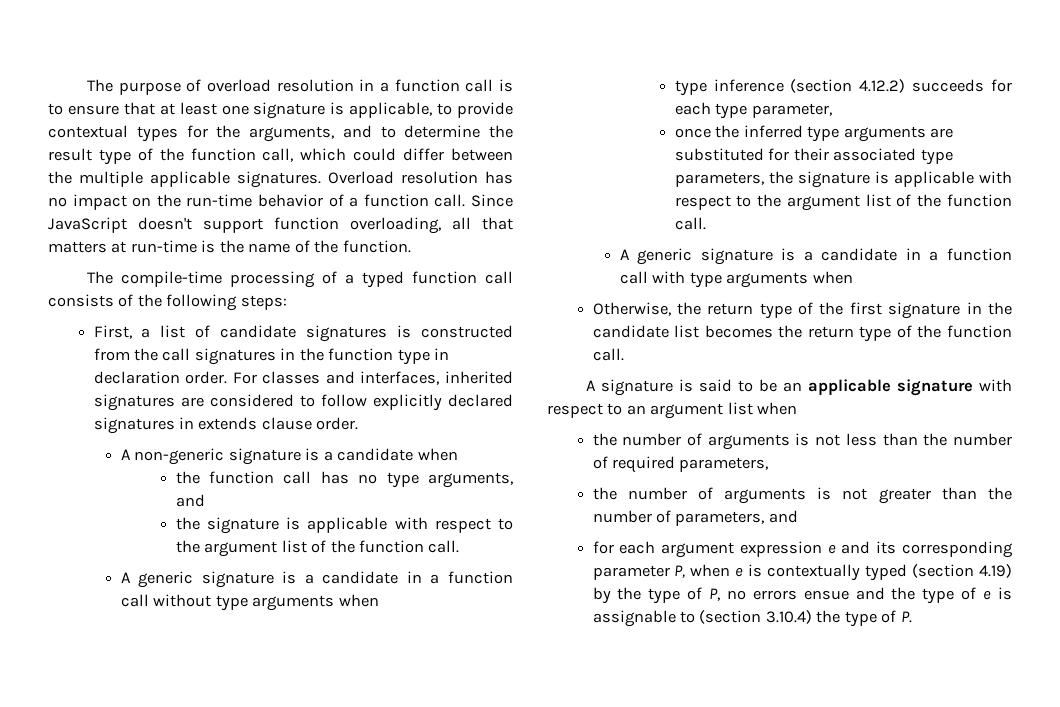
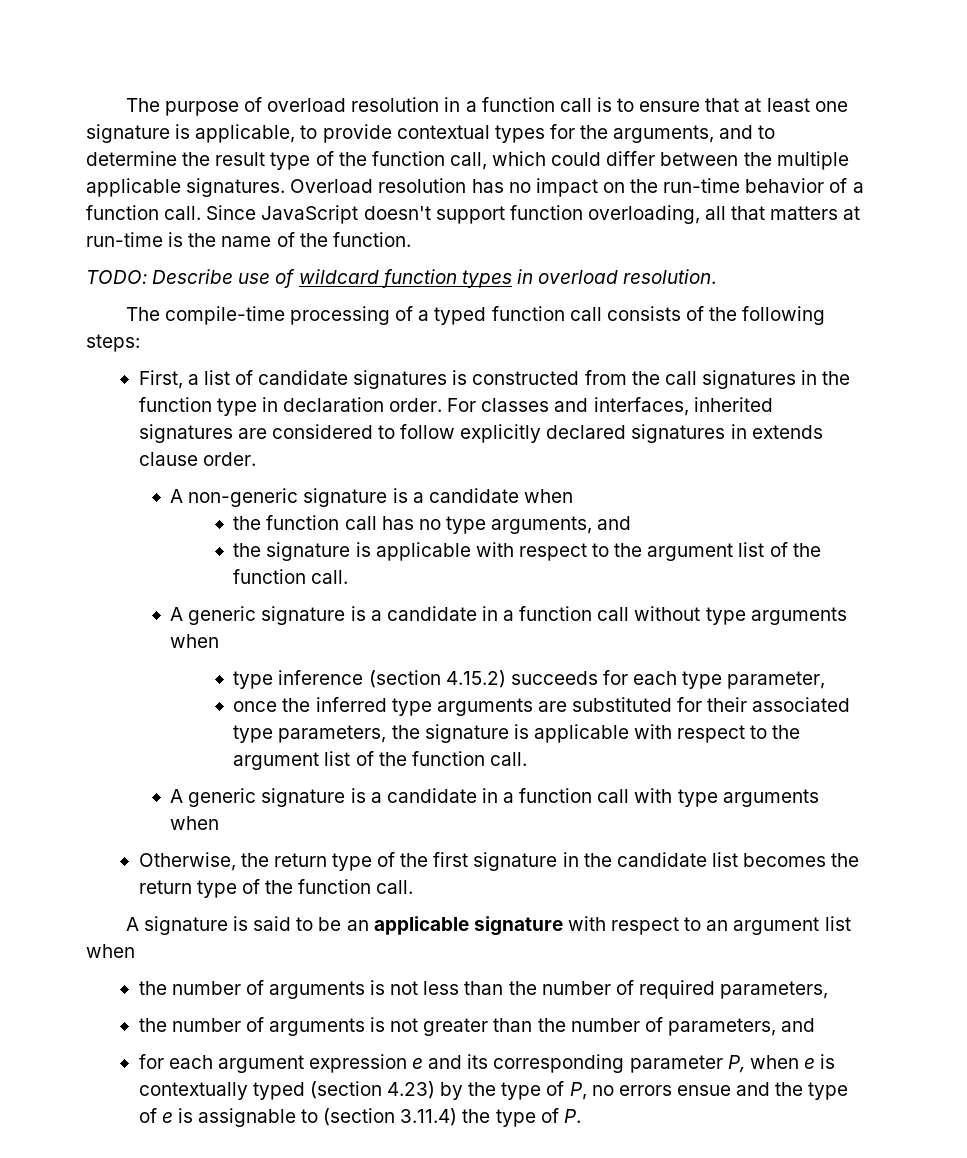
(411, 246) none -> [86,269,717,288] // TODO: Describe use of wildcard function types in overload resolution.
[859,79,906,93] 4.12.2) -> [445,670,506,688] 4.15.2)
[979,564,1013,578] 4.19) -> [386,1081,435,1099] 4.23)
[765,610,812,624] 3.10.4) -> [400,1108,458,1126] 3.11.4)

